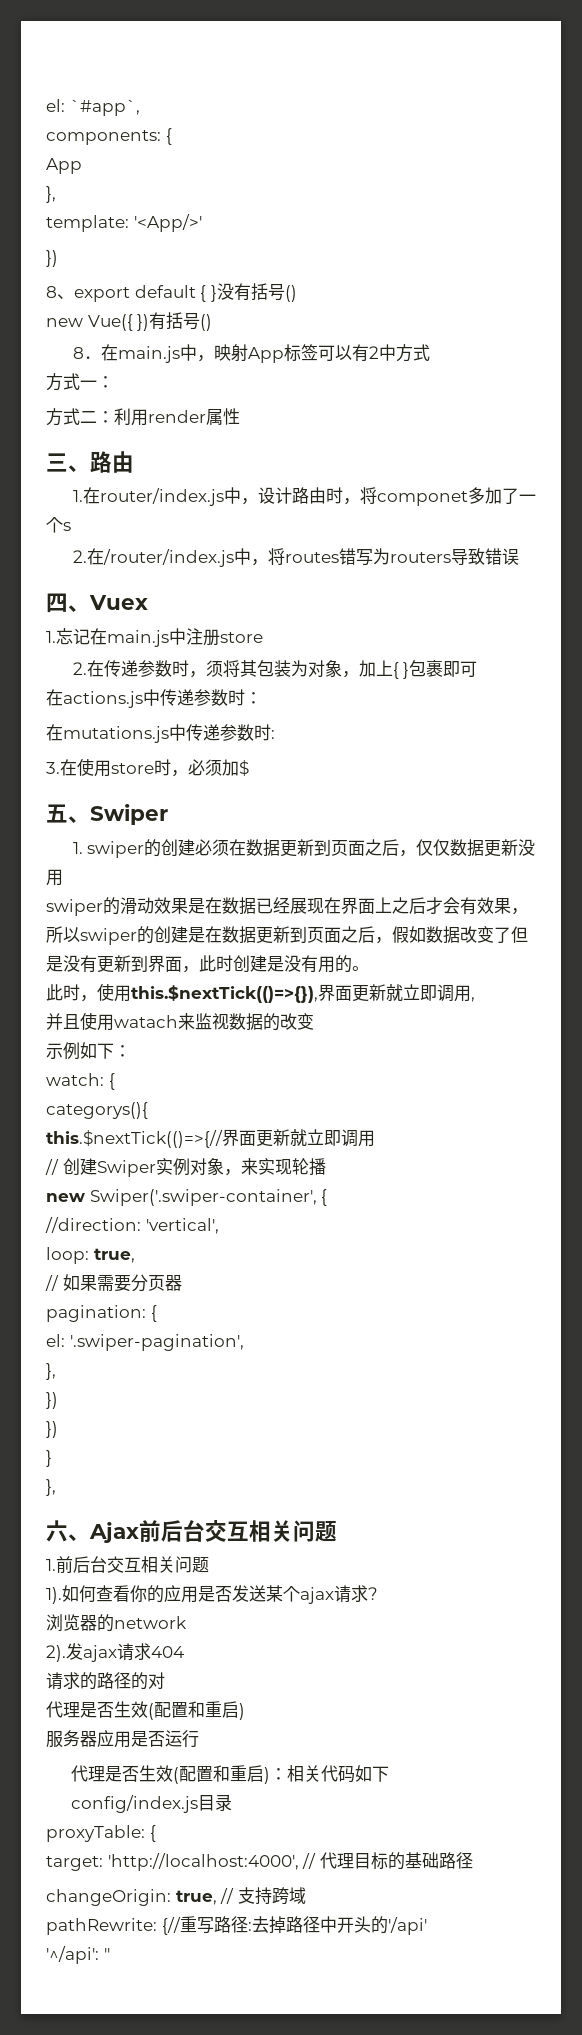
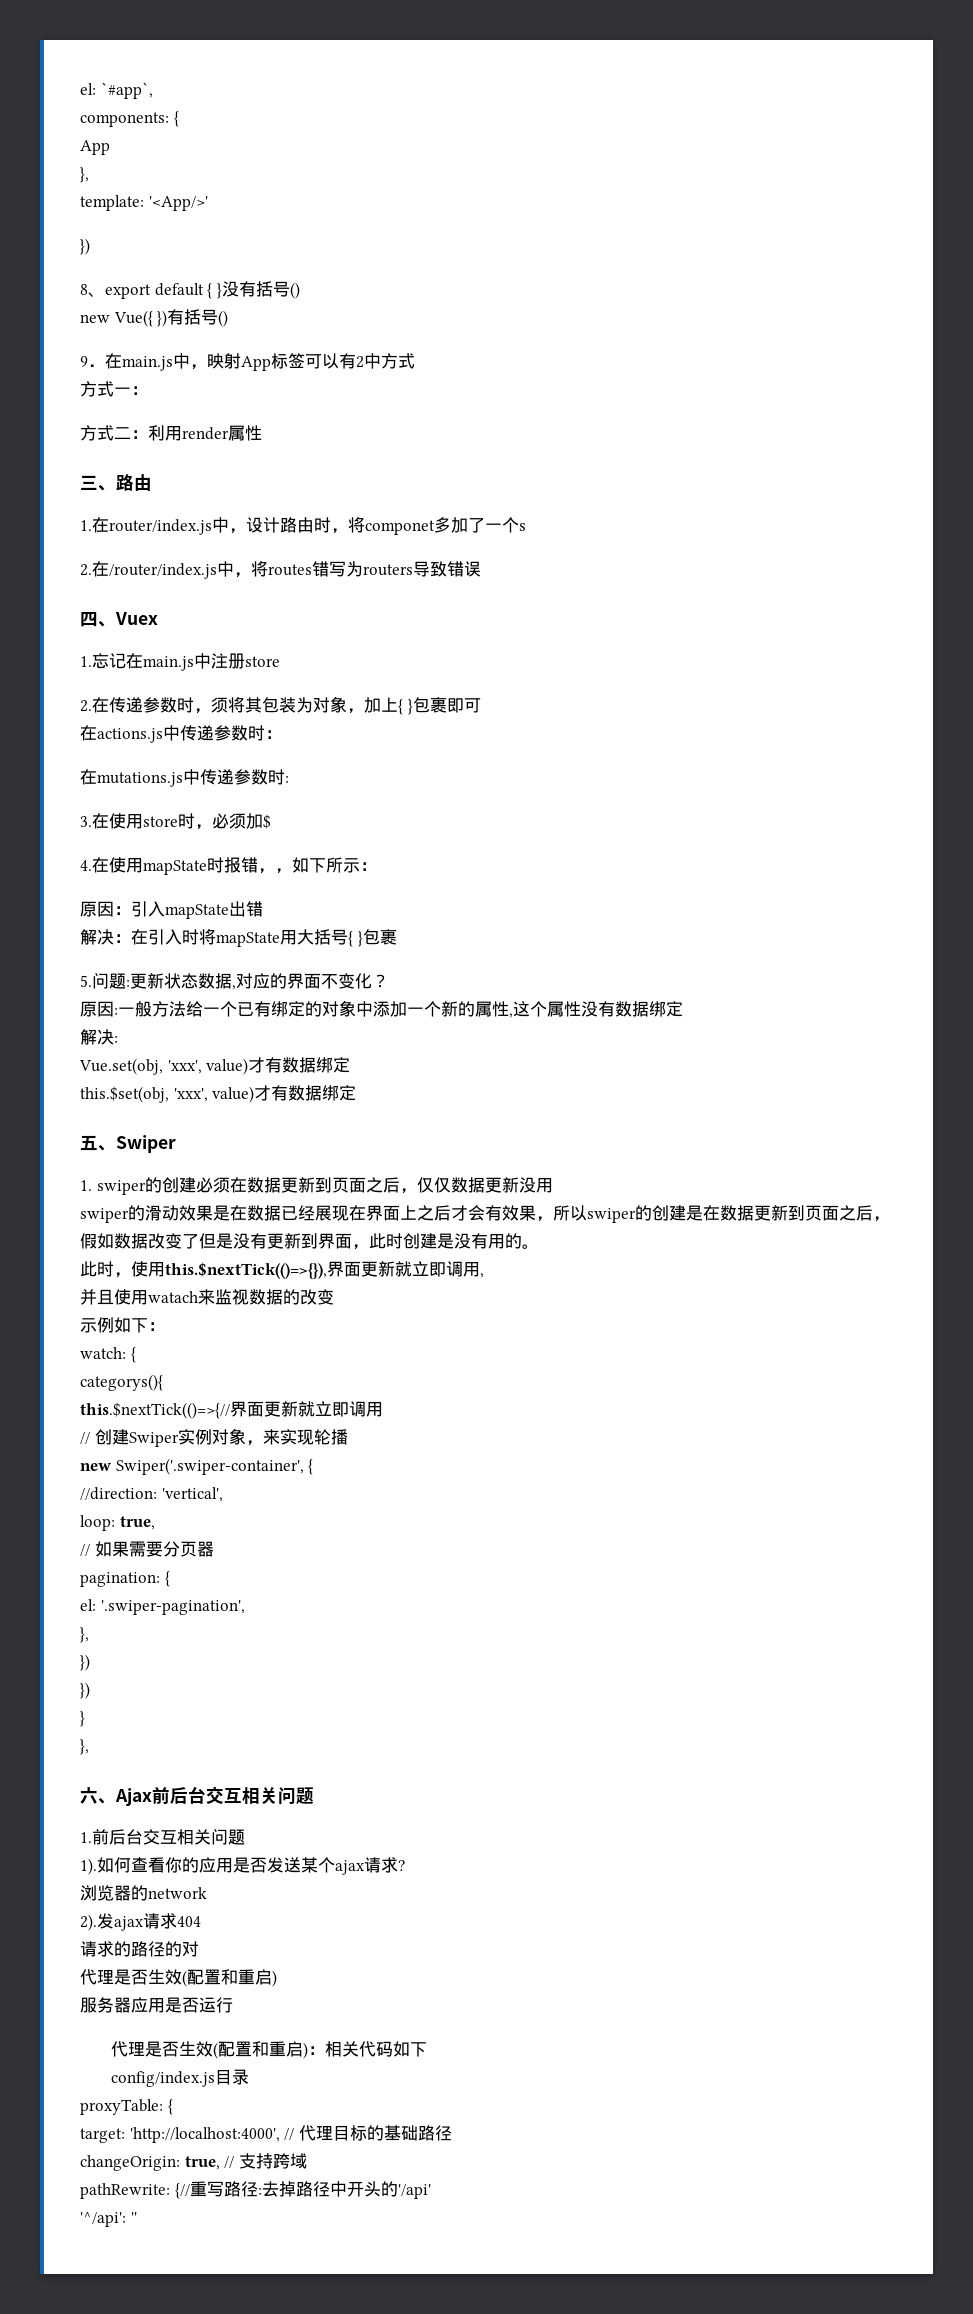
[72,347,84,359] 8 -> [80,356,88,367] 9
(249, 768) none -> [80,857,377,875] [80,901,263,919] [80,929,397,947] [80,973,389,990] [80,1000,683,1018] [80,1029,118,1045] [79,1057,351,1075] [80,1085,357,1103] // 4.在使用mapState时报错，，如下所示： // 原因：引入mapState出错 // 解决：在引入时将mapState用大括号{ }包裹 // 5.问题:更新状态数据,对应的界面不变化？ // 原因:一般方法给一个已有绑定的对象中添加一个新的属性,这个属性没有数据绑定 // 解决: // Vue.set(obj, 'xxx', value)才有数据绑定 // this.$set(obj, 'xxx', value)才有数据绑定

